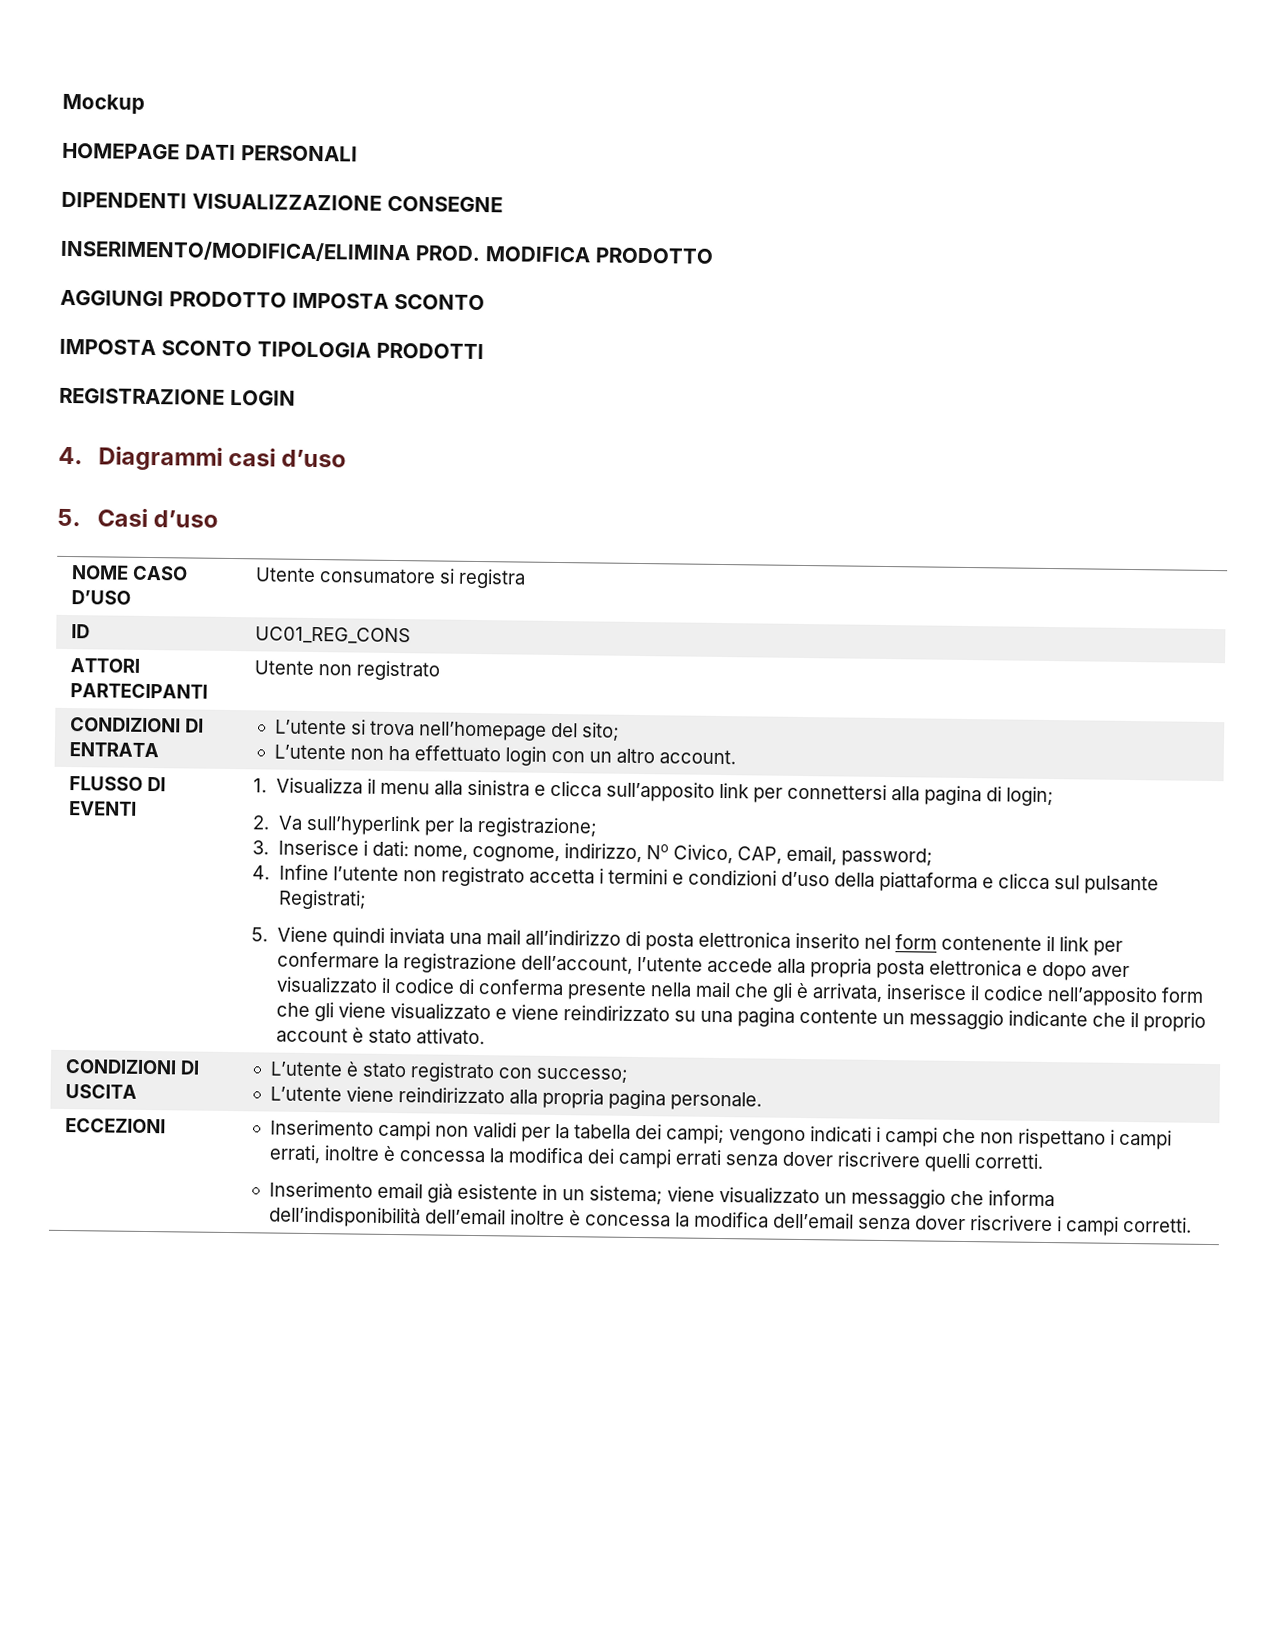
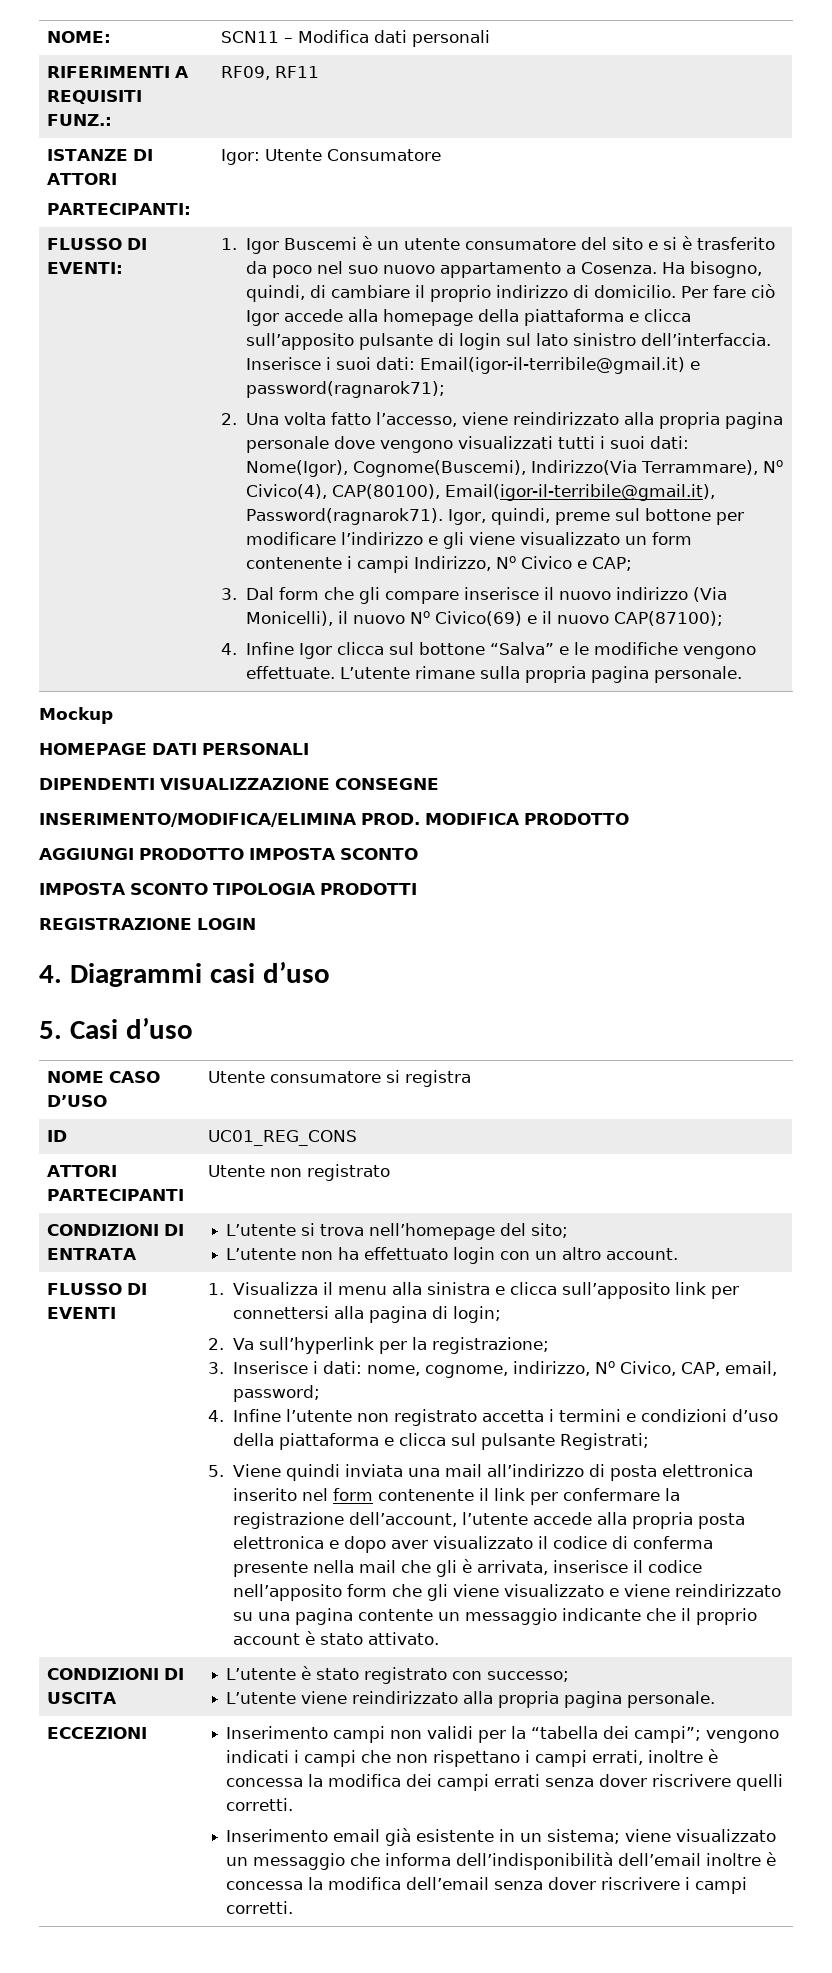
(62, 103) none -> [47,31,112,43] [221,30,491,47] [47,66,190,78] [47,90,143,104] [47,114,113,126] [221,66,320,80] [47,149,154,161] [47,173,118,185] [47,203,192,215] [221,149,442,165] [47,238,148,250] [47,262,124,274] [221,236,775,254] [245,261,762,278] [245,284,775,302] [245,309,691,326] [245,333,771,350] [245,357,701,374] [245,381,445,398] [221,412,783,429] [245,436,689,453] [245,460,784,477] [245,484,716,501] [245,508,744,525] [245,532,692,549] [245,556,632,573] [221,587,727,604] [245,611,723,626] [221,642,756,659] [245,666,742,683] NOME: | SCN11 – Modifica dati personali // RIFERIMENTI A REQUISITI FUNZ.: | RF09, RF11 // ISTANZE DI ATTORI // PARTECIPANTI: | Igor: Utente Consumatore // FLUSSO DI EVENTI: | 1. Igor Buscemi è un utente consumatore del sito e si è trasferito da poco nel suo nuovo appartamento a Cosenza. Ha bisogno, quindi, di cambiare il proprio indirizzo di domicilio. Per fare ciò Igor accede alla homepage della piattaforma e clicca sull’apposito pulsante di login sul lato sinistro dell’interfaccia. Inserisce i suoi dati: Email(igor-il-terribile@gmail.it) e password(ragnarok71); // 2. Una volta fatto l’accesso, viene reindirizzato alla propria pagina personale dove vengono visualizzati tutti i suoi dati: Nome(Igor), Cognome(Buscemi), Indirizzo(Via Terrammare), No Civico(4), CAP(80100), Email(igor-il-terribile@gmail.it), Password(ragnarok71). Igor, quindi, preme sul bottone per modificare l’indirizzo e gli viene visualizzato un form contenente i campi Indirizzo, No Civico e CAP; // 3. Dal form che gli compare inserisce il nuovo indirizzo (Via Monicelli), il nuovo No Civico(69) e il nuovo CAP(87100); // 4. Infine Igor clicca sul bottone “Salva” e le modifiche vengono effettuate. L’utente rimane sulla propria pagina personale. //
[573,1123,725,1145] tabella dei campi; -> [531,1726,702,1743] “tabella dei campi”;

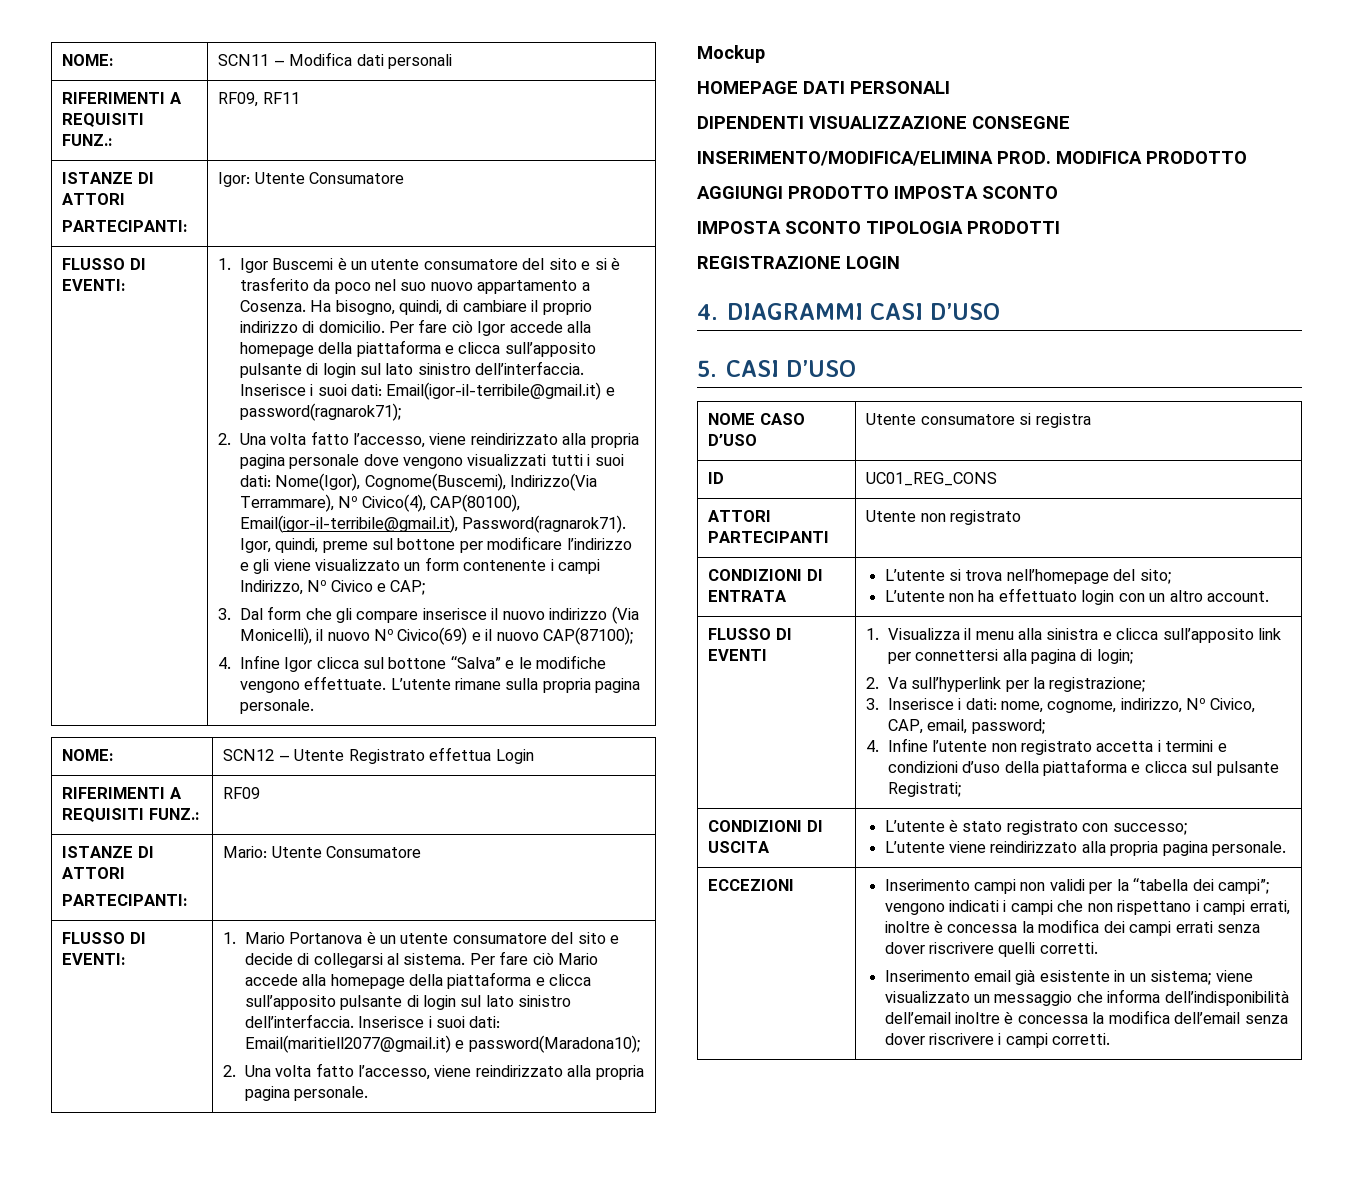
(742, 674) none -> [62,749,114,761] [223,747,534,764] [62,787,182,799] [62,808,199,822] [223,787,261,799] [62,846,154,858] [62,867,126,879] [62,894,188,906] [223,846,422,858] [62,932,146,944] [62,953,126,965] [223,931,620,944] [244,951,599,968] [244,972,592,989] [244,995,572,1010] [244,1014,501,1028] [244,1035,640,1053] [223,1063,644,1080] [244,1086,369,1101] // NOME: | SCN12 – Utente Registrato effettua Login // RIFERIMENTI A REQUISITI FUNZ.: | RF09 // ISTANZE DI ATTORI // PARTECIPANTI: | Mario: Utente Consumatore // FLUSSO DI EVENTI: | 1. Mario Portanova è un utente consumatore del sito e decide di collegarsi al sistema. Per fare ciò Mario accede alla homepage della piattaforma e clicca sull’apposito pulsante di login sul lato sinistro dell’interfaccia. Inserisce i suoi dati: Email(maritiell2077@gmail.it) e password(Maradona10); // 2. Una volta fatto l’accesso, viene reindirizzato alla propria pagina personale.
[70,961,330,987] [39,1017,194,1039] Diagrammi casi d’uso // 5. Casi d’uso -> [727,303,1001,320] [697,360,857,377] DIAGRAMMI CASI D’USO // 5. CASI D’USO
[208,1464,753,1481] [232,1488,680,1505] [232,1512,745,1529] [232,1536,713,1553] [232,1559,702,1577] [232,1584,781,1601] [232,1608,757,1625] [232,1631,439,1645] // 5. Viene quindi inviata una mail all’indirizzo di posta elettronica inserito nel form contenente il link per confermare la registrazione dell’account, l’utente accede alla propria posta elettronica e dopo aver visualizzato il codice di conferma presente nella mail che gli è arrivata, inserisce il codice nell’apposito form che gli viene visualizzato e viene reindirizzato su una pagina contente un messaggio indicante che il proprio account è stato attivato. -> (961, 789) none

